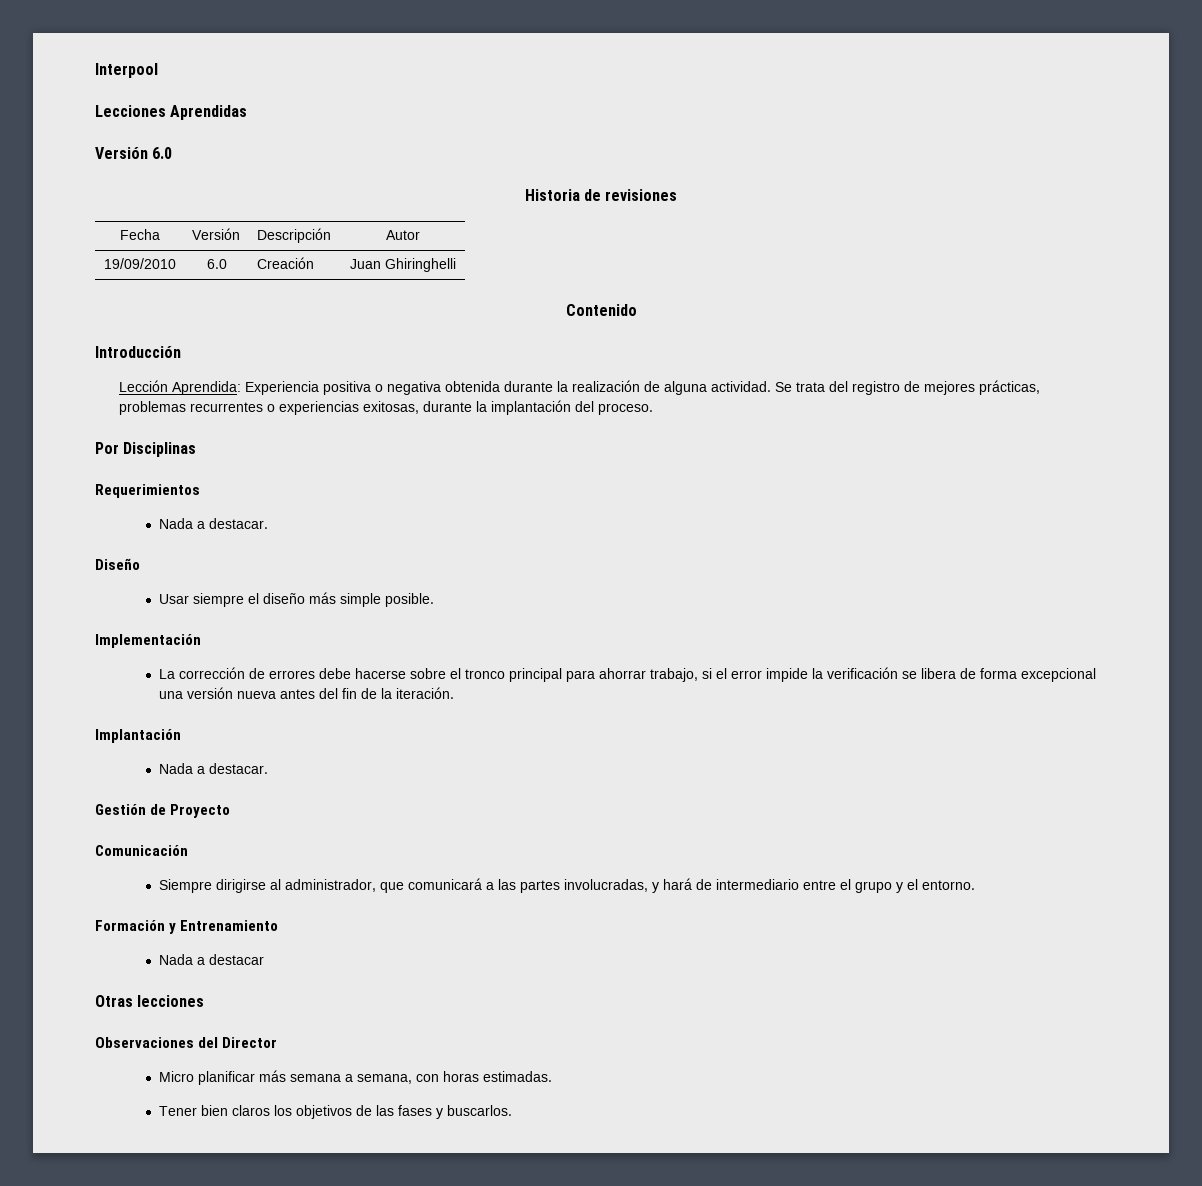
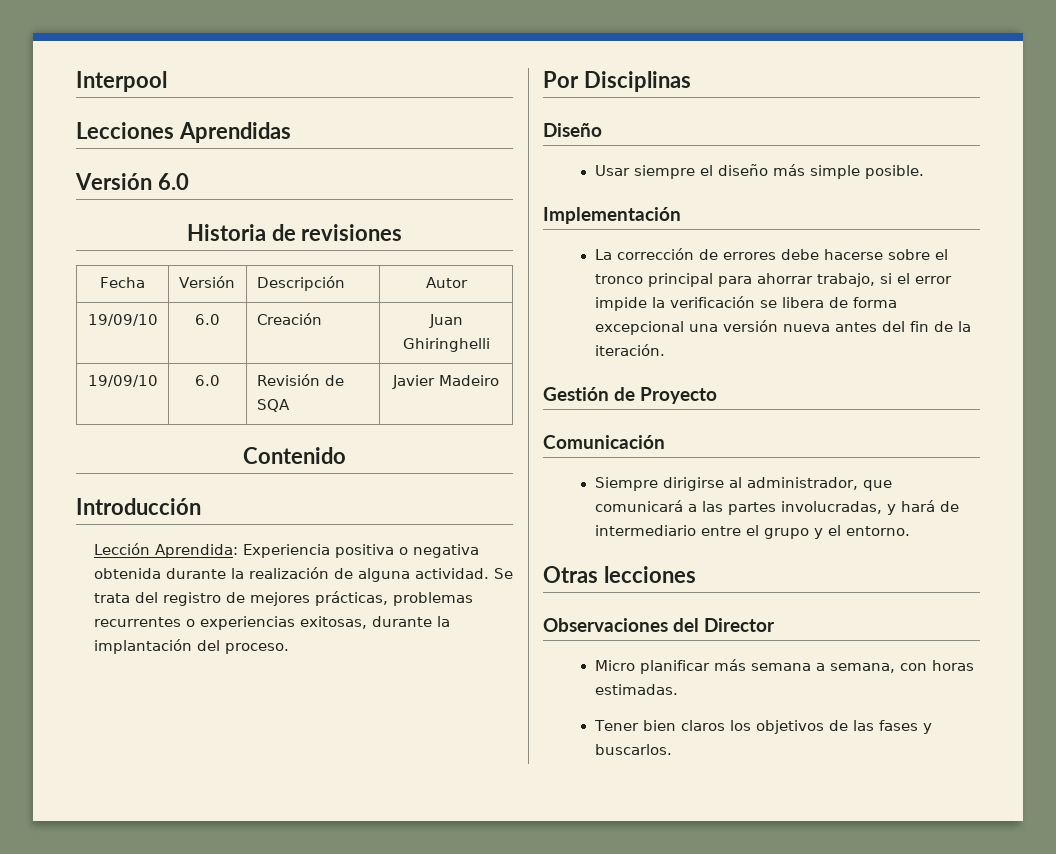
[104,258,176,269] 19/09/2010 -> [87,314,158,326] 19/09/10
(456, 265) none -> [87,375,158,387] [195,375,220,386] [256,374,344,386] [256,399,290,412] [392,375,499,389] // 19/09/10 | 6.0 | Revisión de SQA | Javier Madeiro
[95,484,200,498] [158,518,268,529] // Requerimientos // Nada a destacar. -> (691, 81) none
[95,729,181,743] [158,763,268,774] // Implantación // Nada a destacar. -> (665, 350) none
[95,920,279,934] [158,954,264,965] // Formación y Entrenamiento // Nada a destacar -> (910, 531) none

